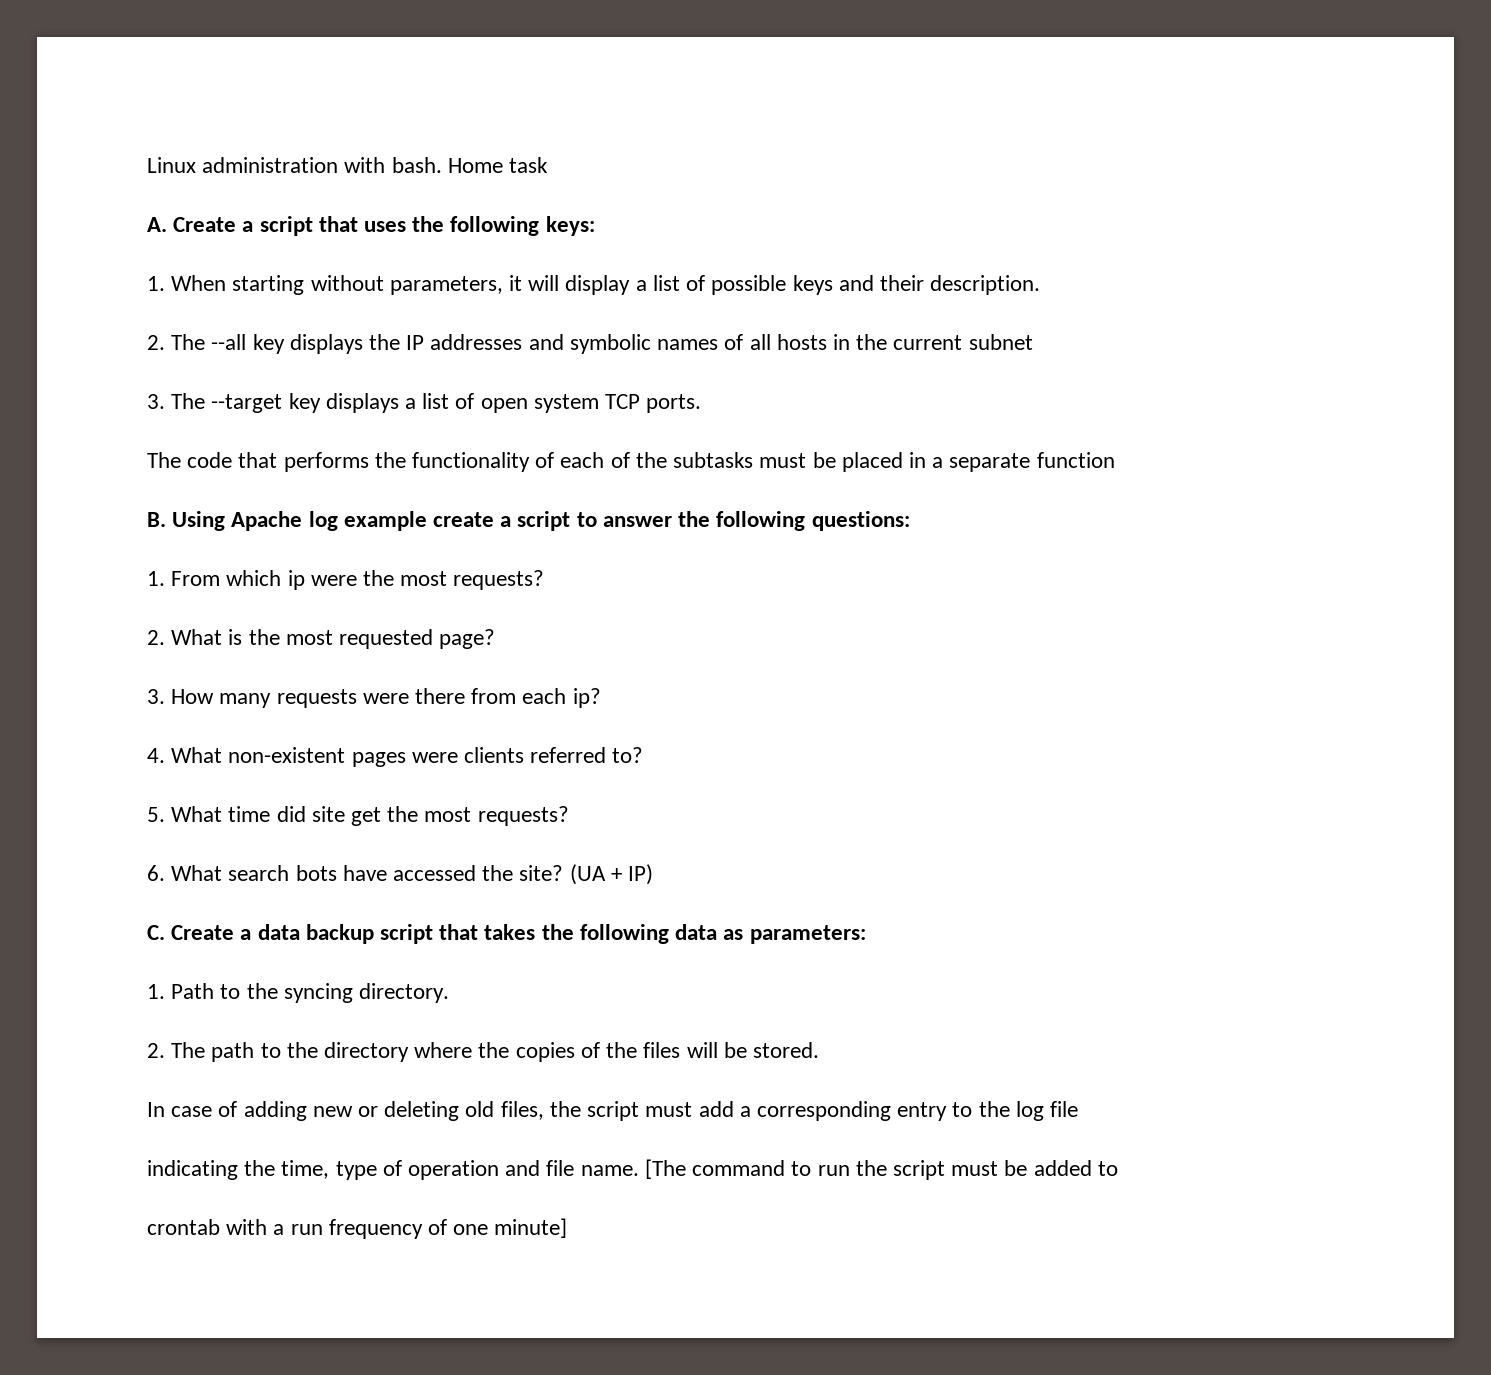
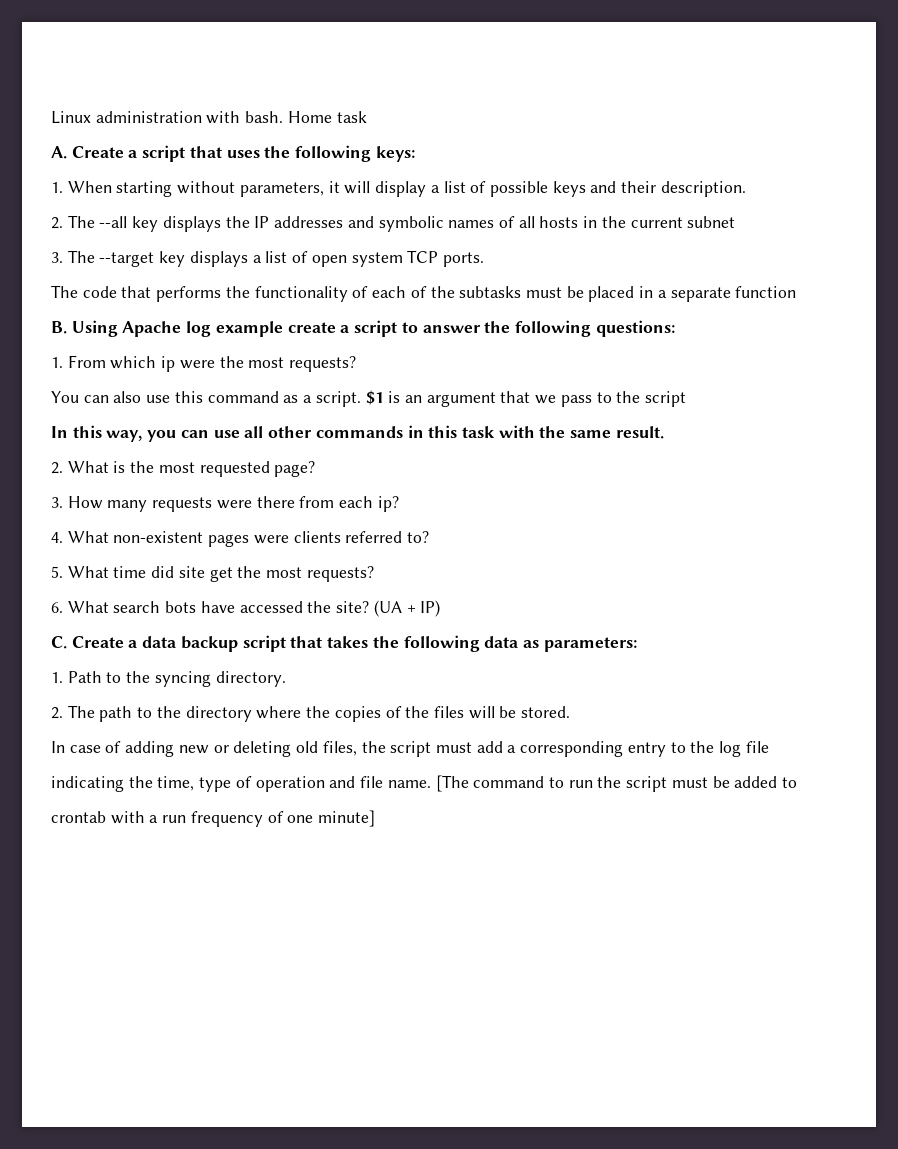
(545, 580) none -> [51,390,687,407] [51,425,664,442] // You can also use this command as a script. $1 is an argument that we pass to the script // In this way, you can use all other commands in this task with the same result.

